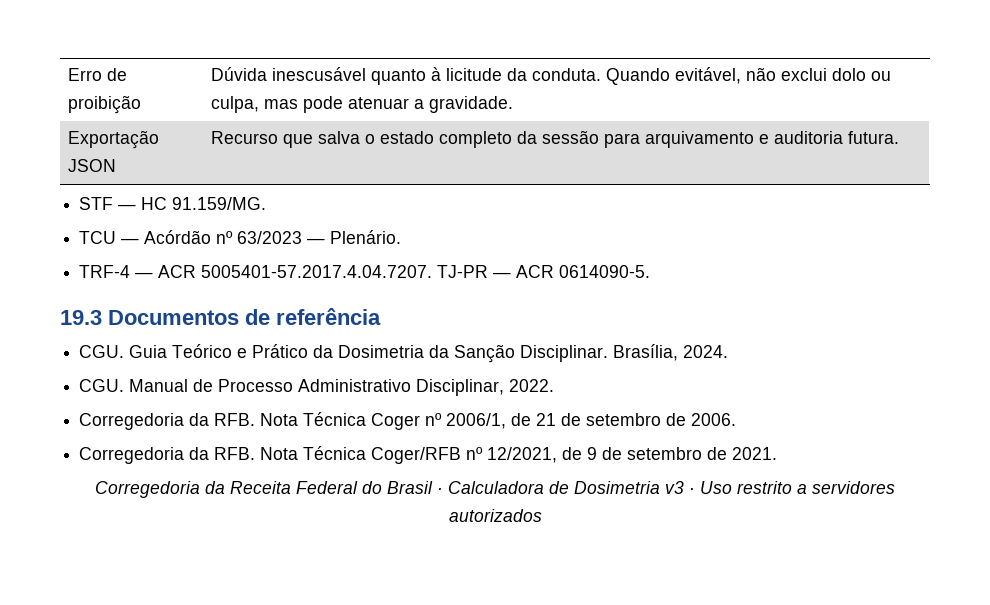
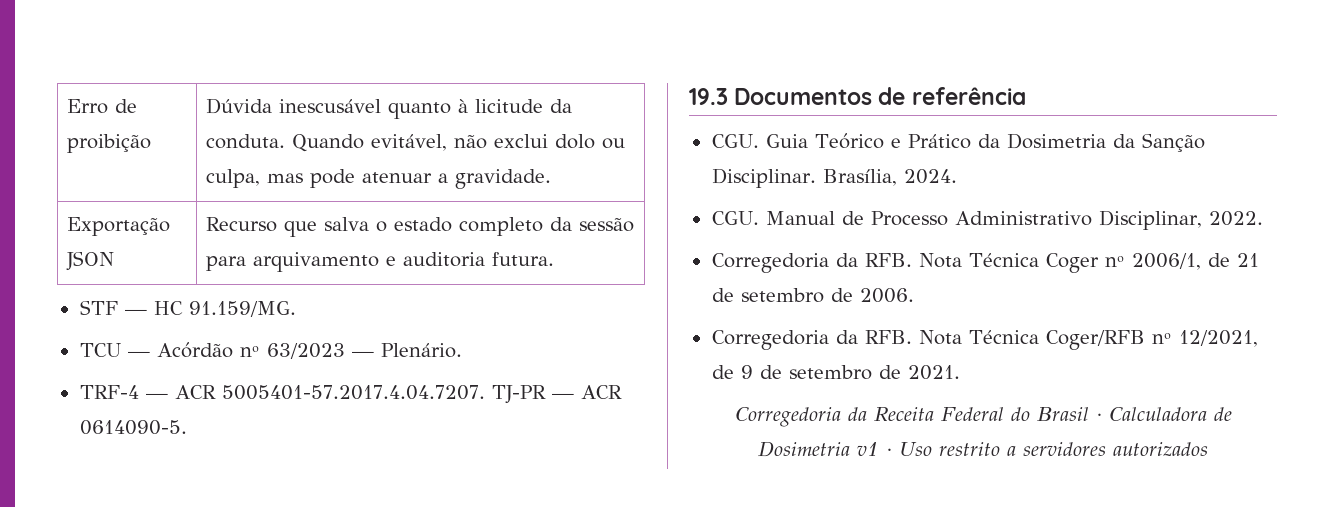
[665,481,684,494] v3 -> [857,442,879,456] v1

